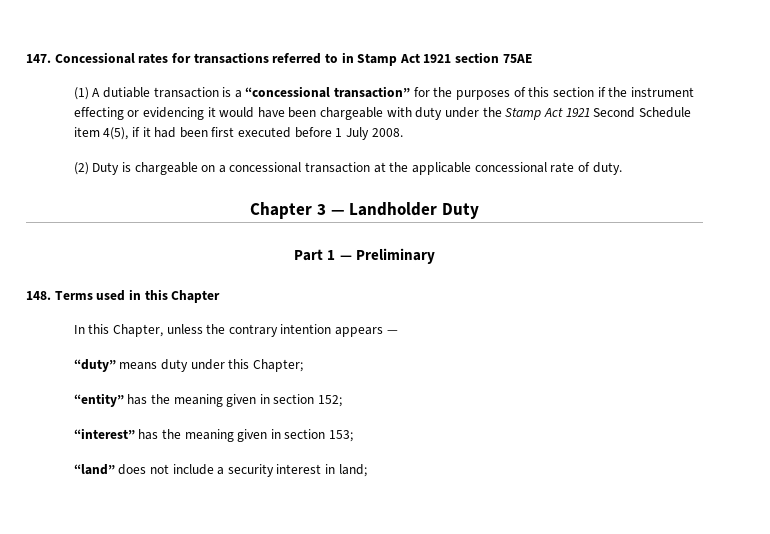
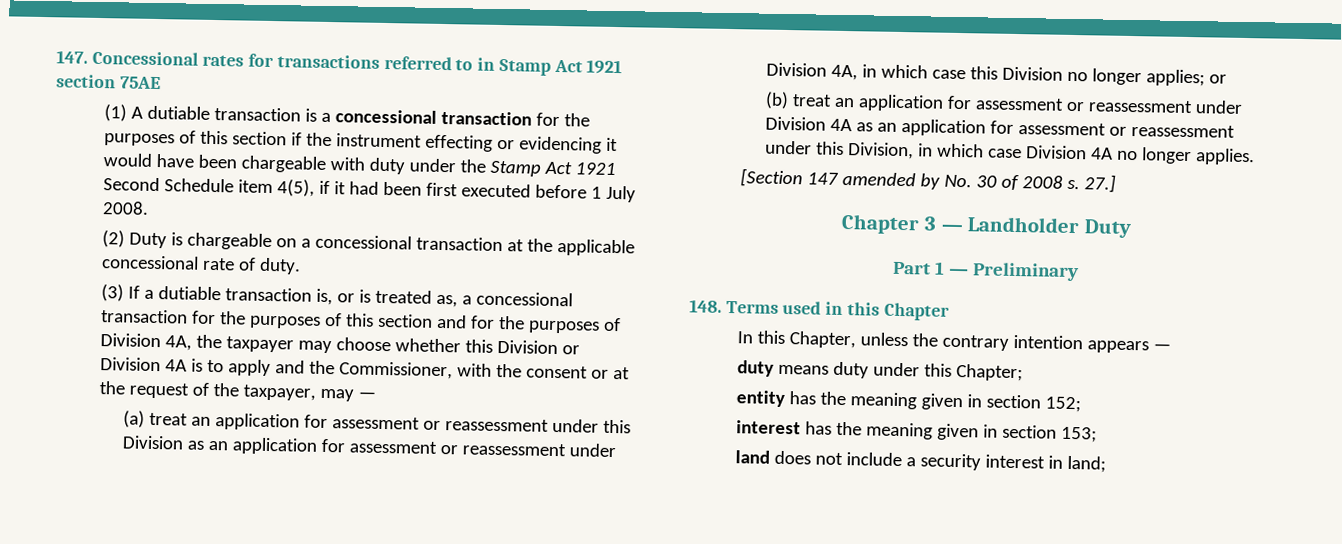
[245,86,411,98] “concessional transaction” -> [334,109,532,126] concessional transaction
(622, 168) none -> [100,284,573,308] [100,309,621,334] [99,333,580,355] [99,357,630,380] [98,381,376,402] [123,410,632,434] [122,435,617,458] [766,62,1228,87] [765,91,1244,114] [765,116,1236,138] [765,140,1256,166] [739,168,1116,193] // (3) If a dutiable transaction is, or is treated as, a concessional transaction for the purposes of this section and for the purposes of Division 4A, the taxpayer may choose whether this Division or Division 4A is to apply and the Commissioner, with the consent or at the request of the taxpayer, may — // (a) treat an application for assessment or reassessment under this Division as an application for assessment or reassessment under Division 4A, in which case this Division no longer applies; or // (b) treat an application for assessment or reassessment under Division 4A as an application for assessment or reassessment under this Division, in which case Division 4A no longer applies. // [Section 147 amended by No. 30 of 2008 s. 27.]
[73,359,116,372] “duty” -> [736,360,774,377] duty
[73,393,124,407] “entity” -> [735,390,785,408] entity
[73,428,135,439] “interest” -> [735,420,801,435] interest
[73,464,115,475] “land” -> [734,450,770,464] land

